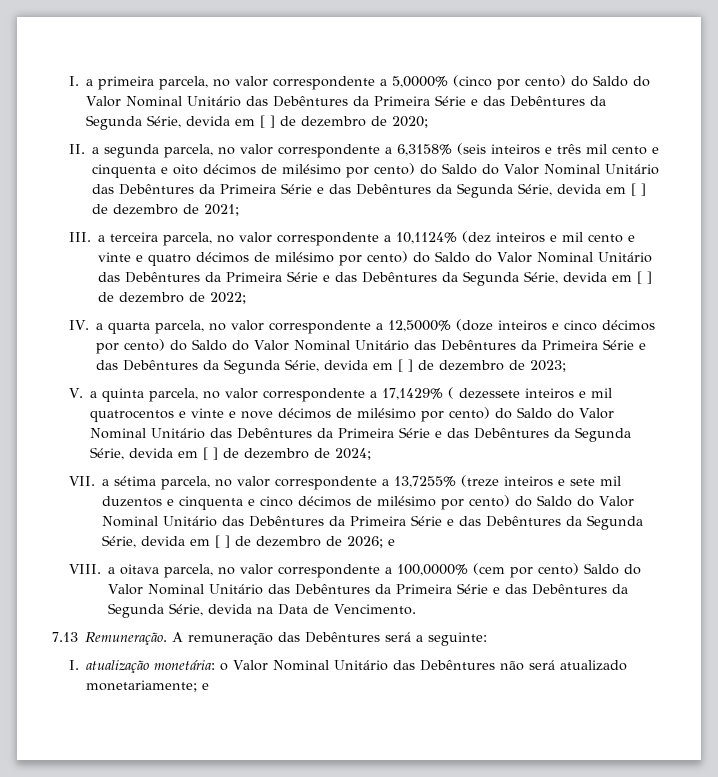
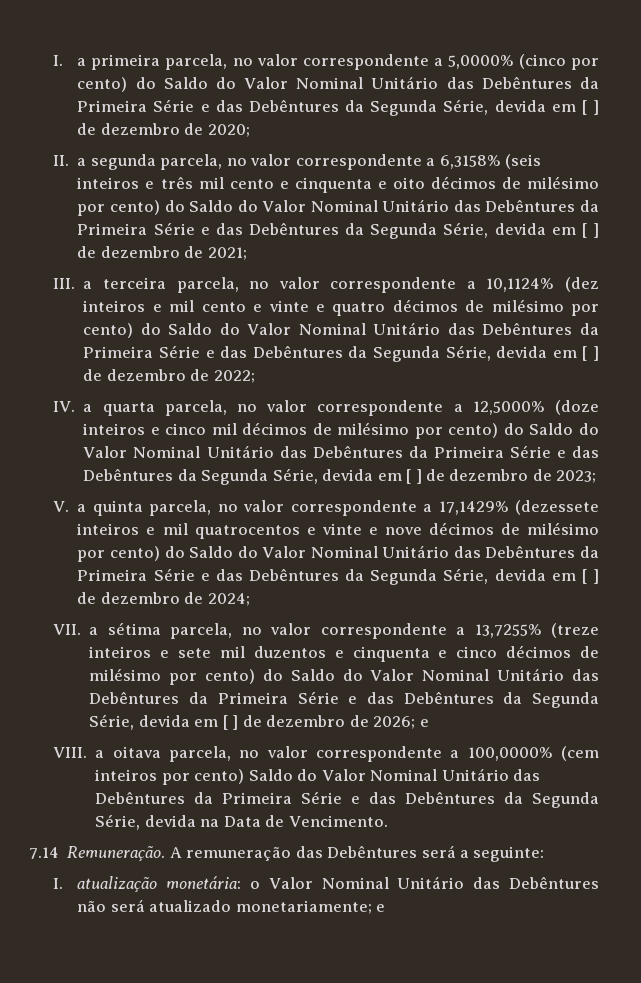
[601,320,655,331] décimos -> [211,422,410,435] mil décimos de milésimo
[447,387,520,399] ( dezessete -> [515,500,599,515] (dezessete
(506, 569) none -> [95,769,158,781] inteiros
[52,632,78,642] 7.13 -> [29,847,59,859] 7.14

